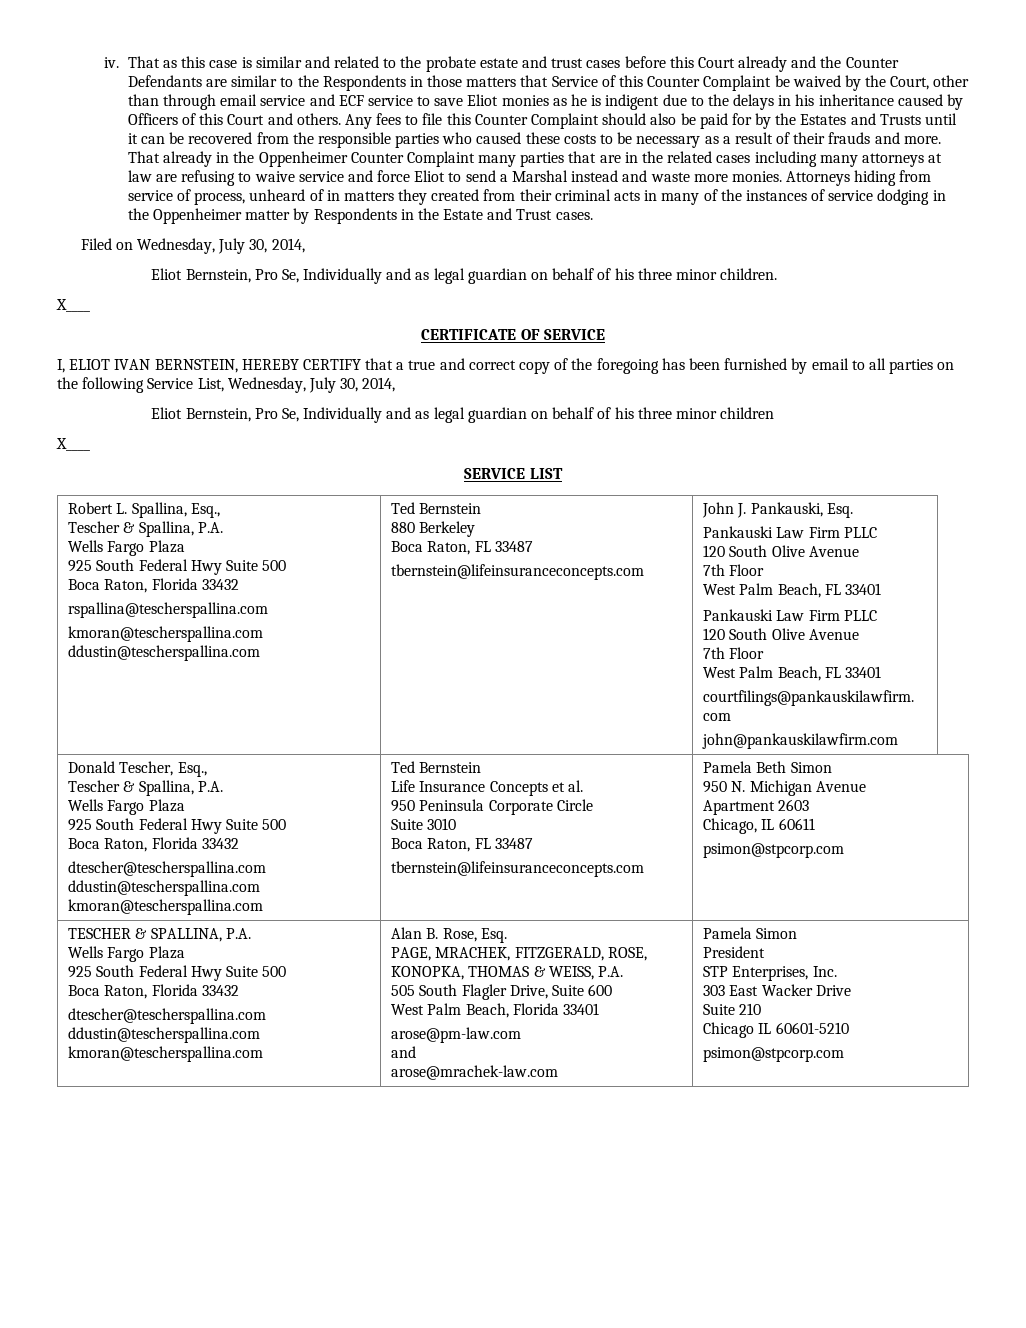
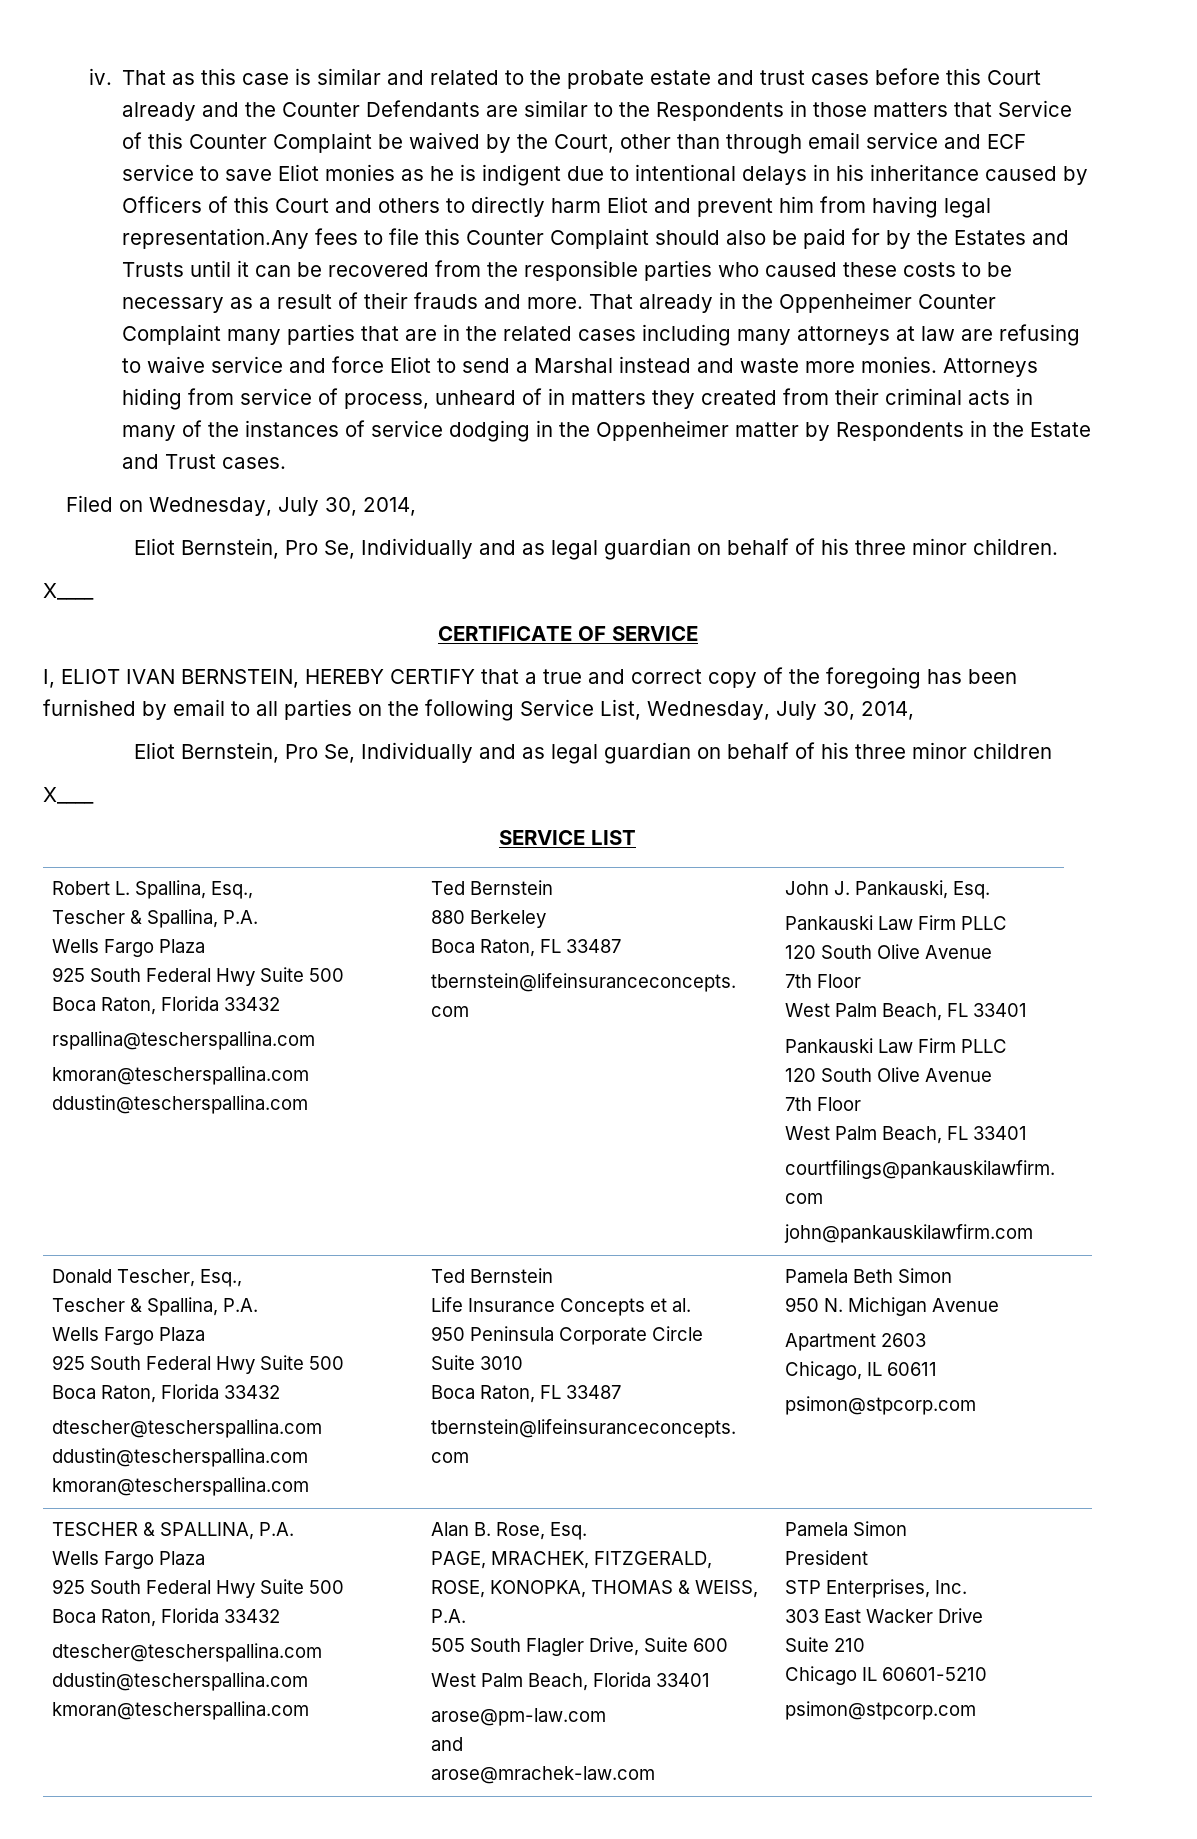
[707,94,729,106] the -> [634,164,736,181] intentional
[296,113,372,129] others. Any -> [377,196,991,218] [121,228,309,249] others to directly harm Eliot and prevent him from having legal representation.Any

